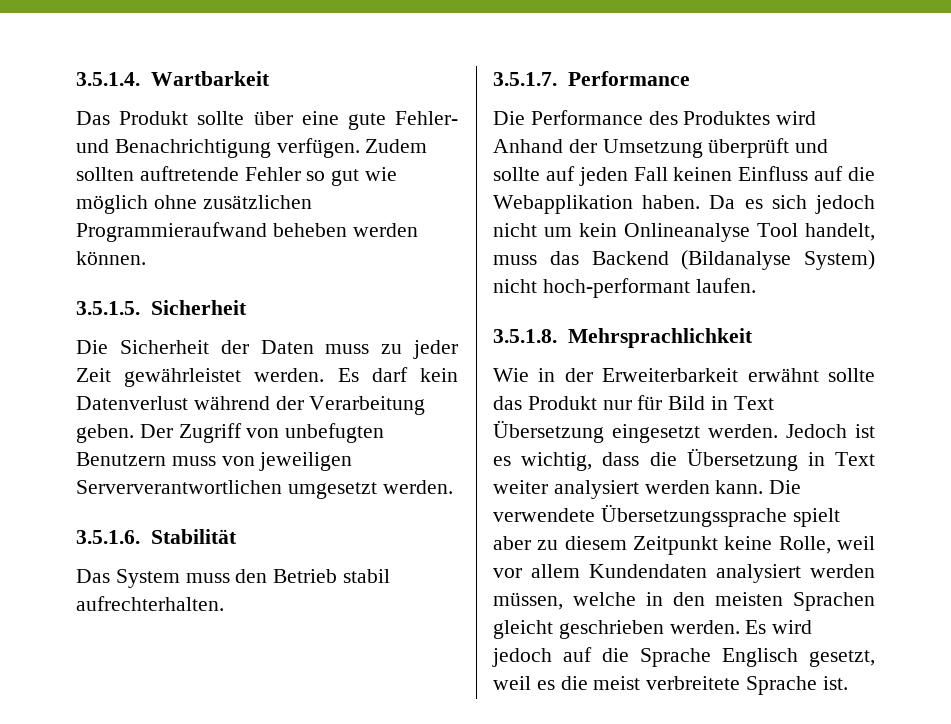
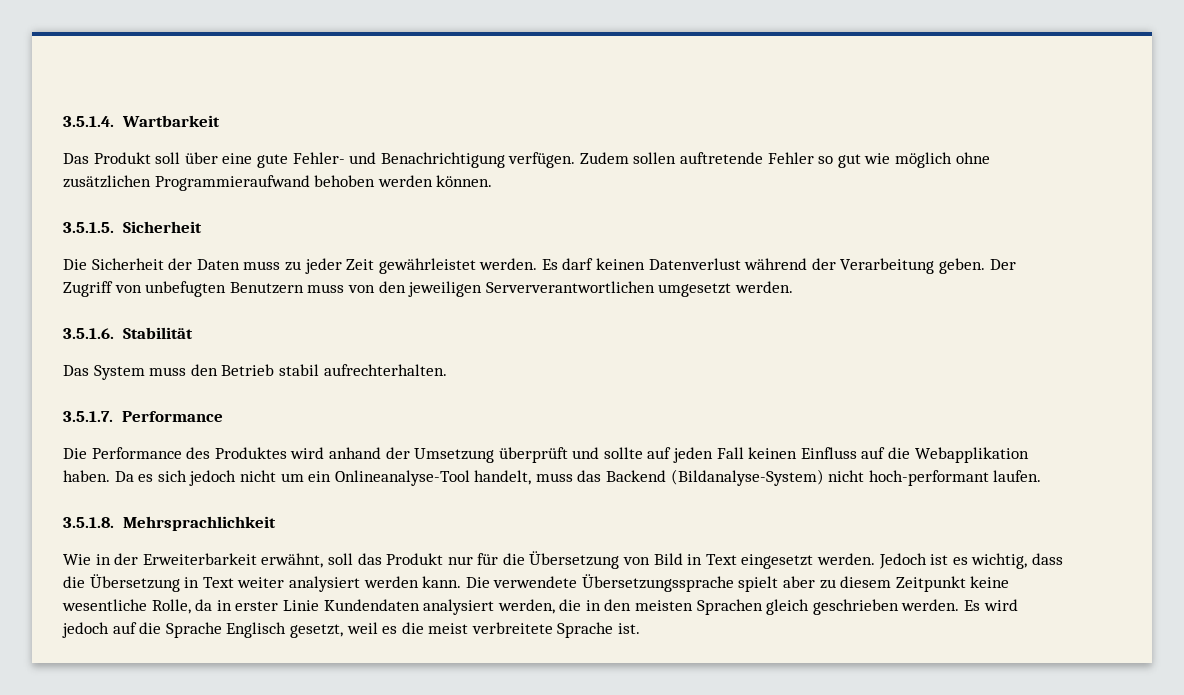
[197,111,245,125] sollte -> [155,152,181,164] soll
[76,167,134,181] sollten -> [633,152,677,164] sollen
[272,223,347,237] beheben -> [314,175,376,187] behoben
[419,368,458,382] kein -> [596,258,646,270] keinen
(255, 461) none -> [378,281,406,293] den
[493,139,563,153] Anhand -> [328,447,381,459] anhand
[579,223,798,242] kein Onlineanalyse Tool -> [308,470,470,486] ein Onlineanalyse-Tool
[681,250,875,270] (Bildanalyse System) -> [670,469,824,486] (Bildanalyse-System)
[747,368,875,382] erwähnt sollte -> [261,553,353,568] erwähnt, soll
(663, 402) none -> [502,551,651,569] die Übersetzung von
[493,420,604,443] Übersetzung -> (737, 559) none
[778,536,875,554] [493,564,875,583] [493,592,636,610] Rolle, weil vor allem Kundendaten analysiert werden müssen, welche -> [62,599,582,615] wesentliche Rolle, da in erster Linie Kundendaten analysiert werden, die
[493,620,553,639] gleicht -> [766,599,810,615] gleich

